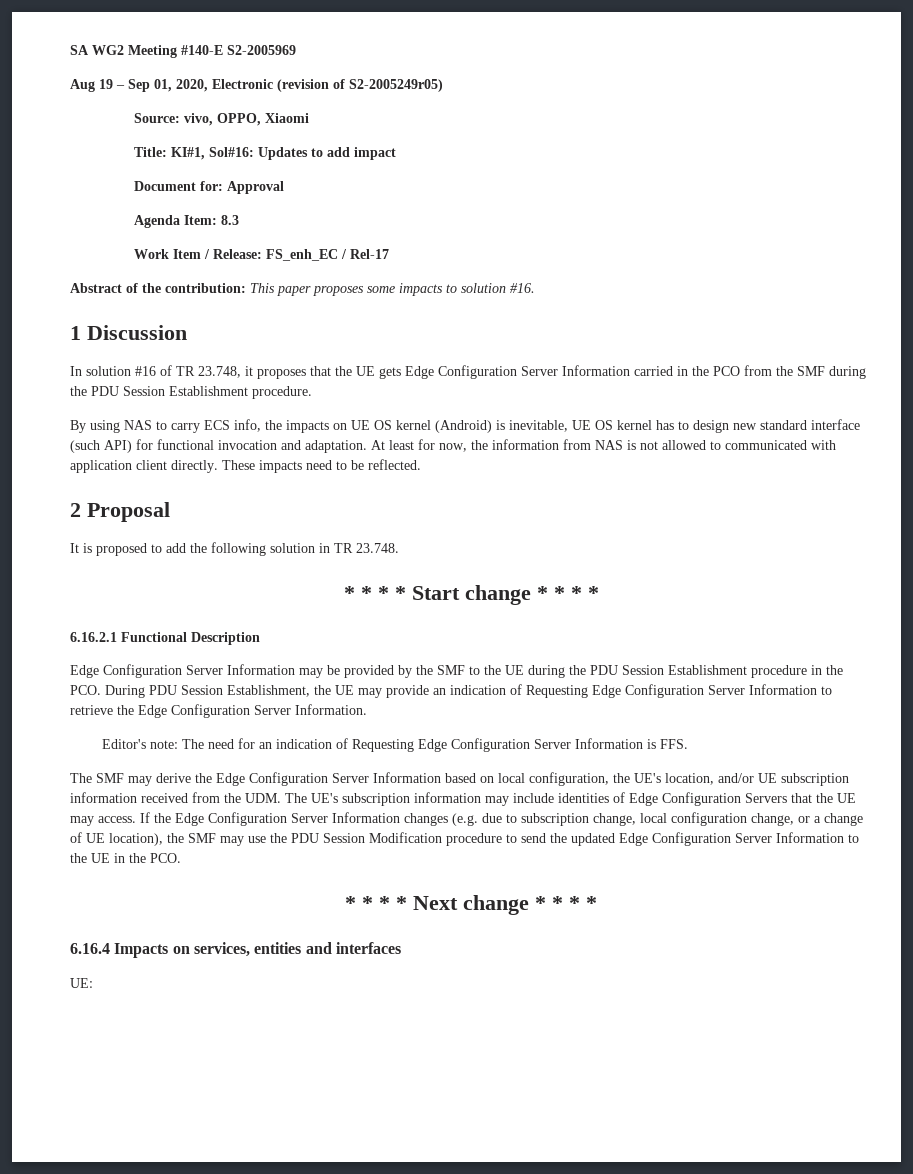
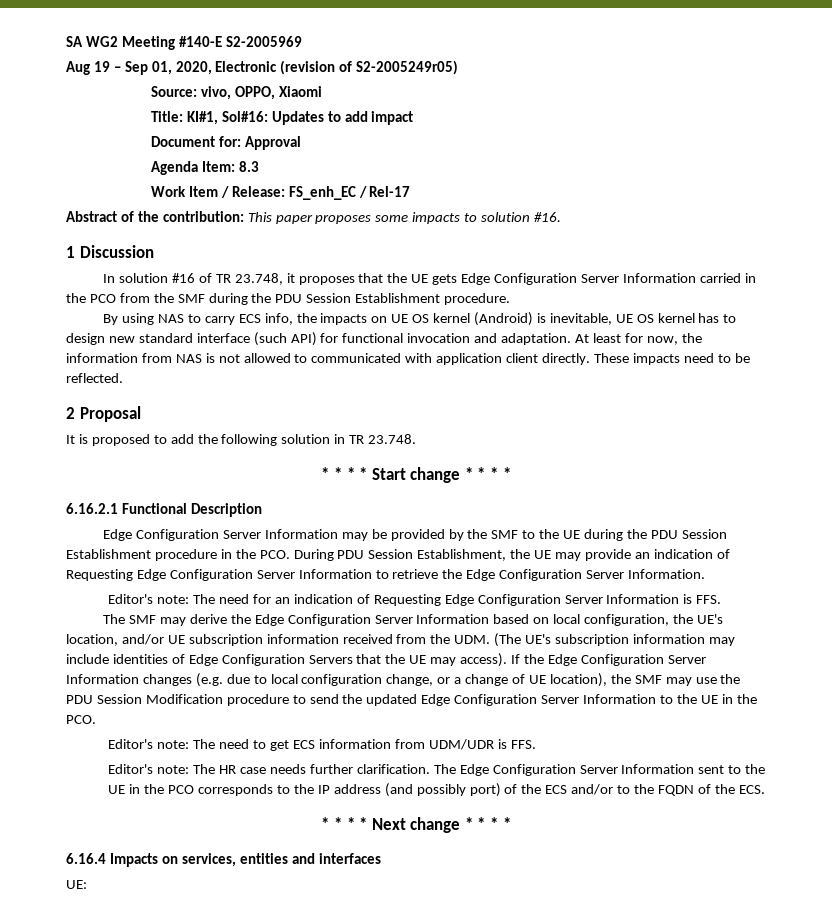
[285,793,307,803] The -> [494,633,522,647] (The
[98,816,136,823] access. -> [460,653,508,667] access).
[521,813,636,826] subscription change, -> (267, 679) none
(181, 858) none -> [108,739,536,751] [108,764,766,776] [108,783,765,797] // Editor's note: The need to get ECS information from UDM/UDR is FFS. // Editor's note: The HR case needs further clarification. The Edge Configuration Server Information sent to the UE in the PCO corresponds to the IP address (and possibly port) of the ECS and/or to the FQDN of the ECS.

